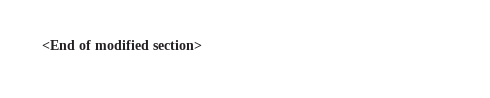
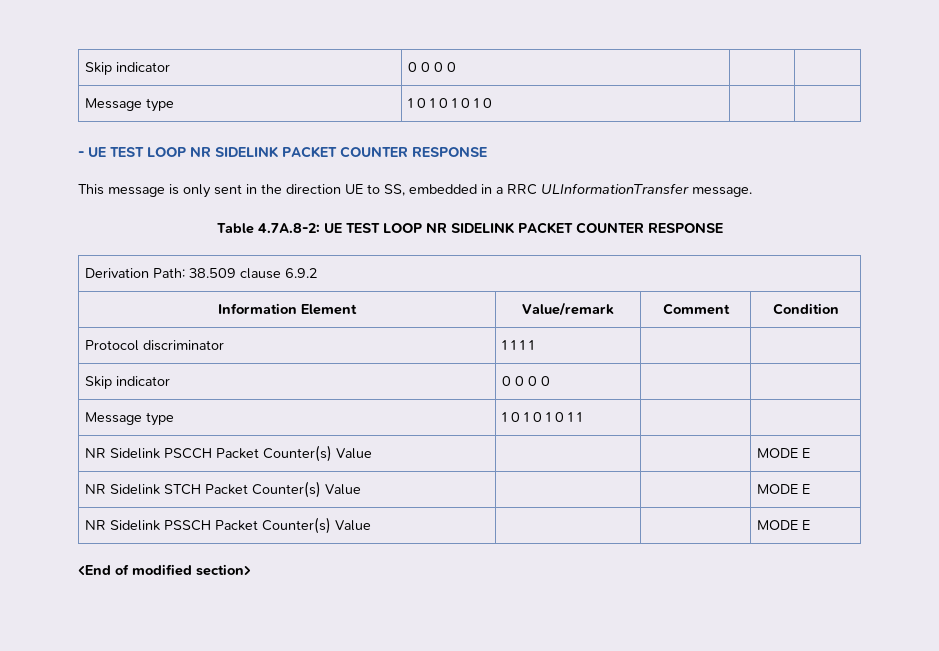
(42, 45) none -> [84,62,170,75] [407,62,456,72] [84,98,174,112] [407,98,492,108] [78,146,487,158] [78,183,752,198] [216,222,723,234] [84,268,317,279] [218,303,357,315] [522,302,614,316] [662,303,730,315] [772,303,839,315] [84,340,224,351] [501,340,534,350] [84,376,170,389] [501,376,550,386] [84,412,174,426] [501,412,582,422] [84,445,372,462] [756,448,810,458] [84,481,361,498] [756,484,810,494] [84,517,371,534] [756,520,810,530] Skip indicator | 0 0 0 0 | | // Message type | 1 0 1 0 1 0 1 0 | | // - UE TEST LOOP NR SIDELINK PACKET COUNTER RESPONSE // This message is only sent in the direction UE to SS, embedded in a RRC ULInformationTransfer message. // Table 4.7A.8-2: UE TEST LOOP NR SIDELINK PACKET COUNTER RESPONSE // Derivation Path: 38.509 clause 6.9.2 // Information Element | Value/remark | Comment | Condition // Protocol discriminator | 1 1 1 1 | | // Skip indicator | 0 0 0 0 | | // Message type | 1 0 1 0 1 0 1 1 | | // NR Sidelink PSCCH Packet Counter(s) Value | | | MODE E // NR Sidelink STCH Packet Counter(s) Value | | | MODE E // NR Sidelink PSSCH Packet Counter(s) Value | | | MODE E //

